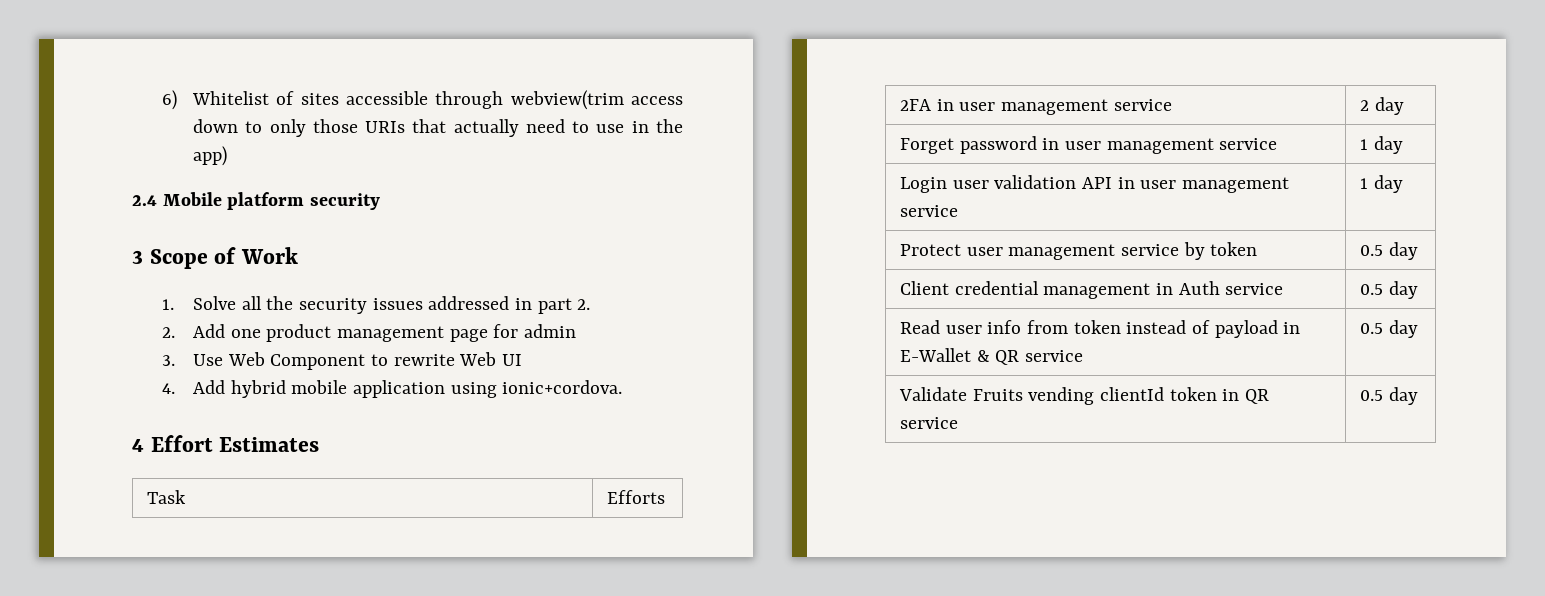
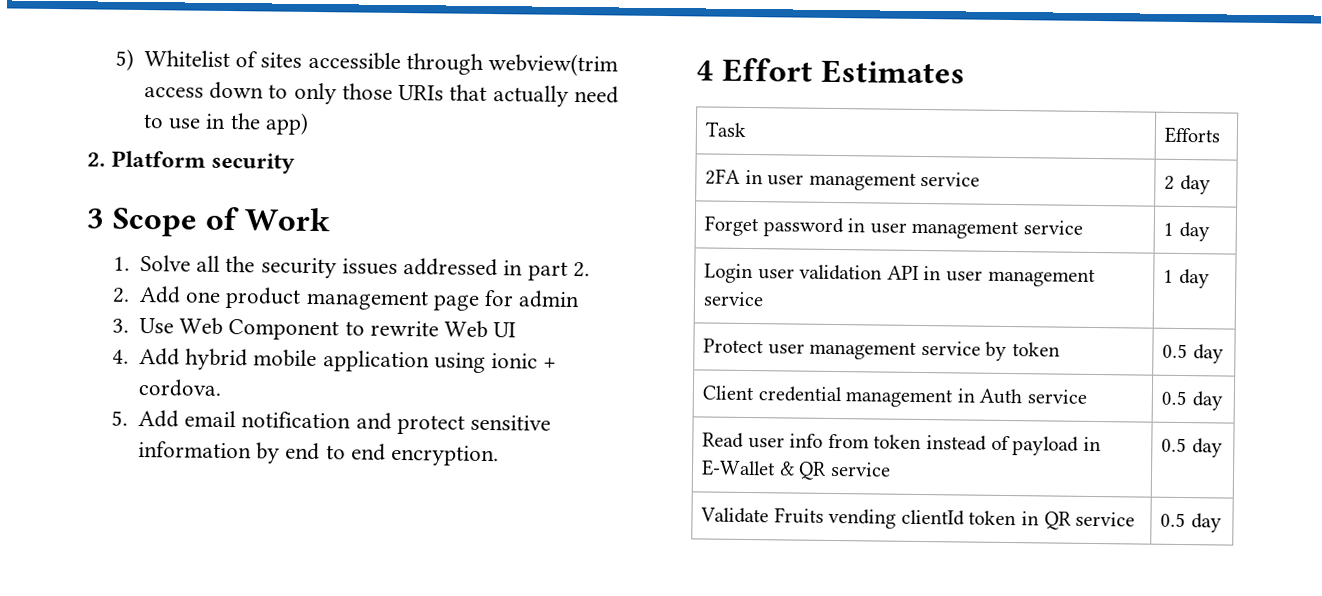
[162,90,178,110] 6) -> [114,48,134,71] 5)
[132,192,305,210] 2.4 Mobile platform -> [87,150,207,168] 2. Platform
[502,380,623,394] ionic+cordova. -> [491,353,558,369] [138,378,223,397] [110,409,552,435] [138,440,500,467] ionic + cordova. // 5. Add email notification and protect sensitive information by end to end encryption.

